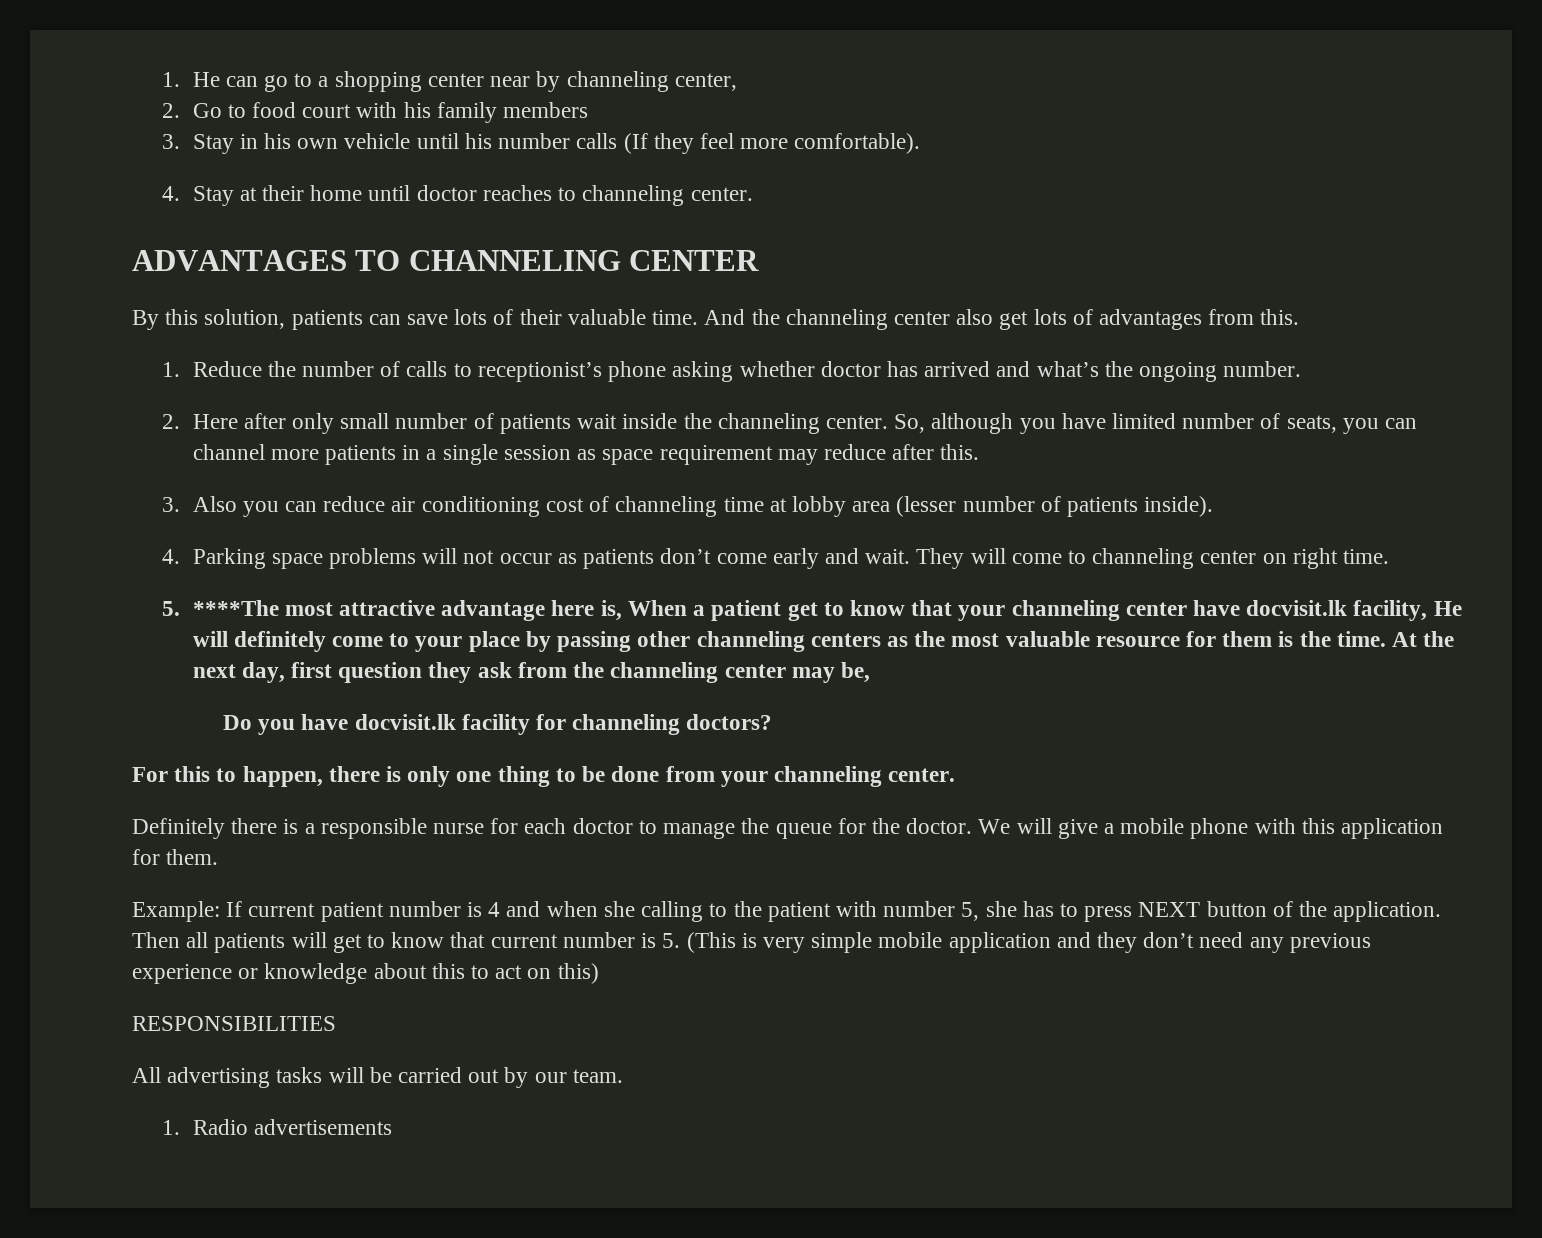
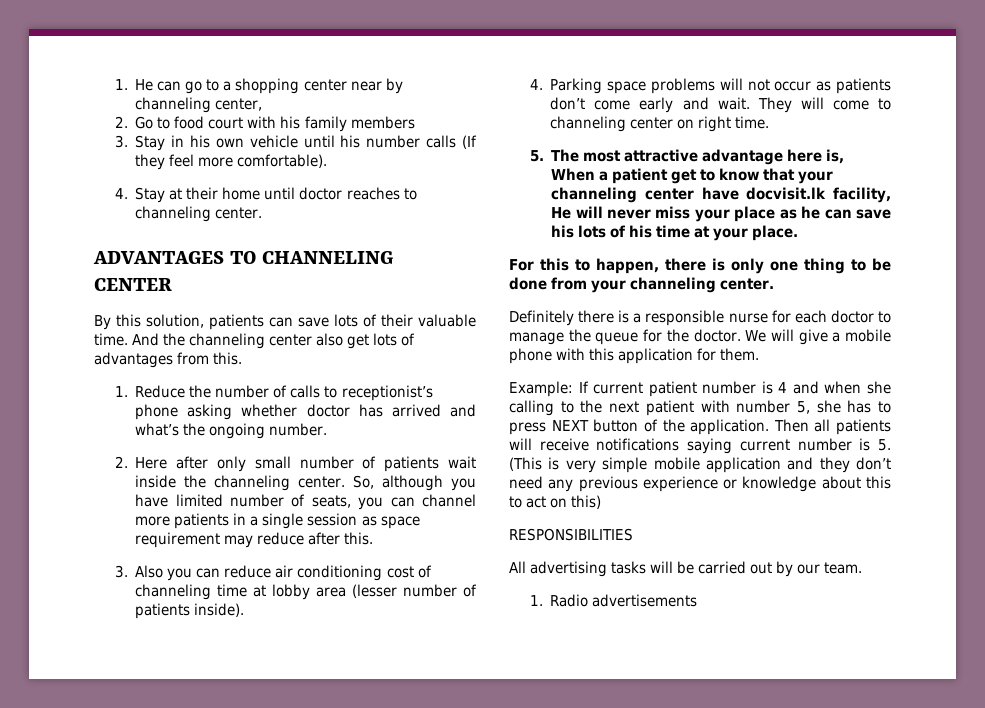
[192,600,279,616] ****The -> [551,149,580,162] The
[233,631,1455,652] [192,662,870,683] [222,714,773,735] definitely come to your place by passing other channeling centers as the most valuable resource for them is the time. At the next day, first question they ask from the channeling center may be, // Do you have docvisit.lk facility for channeling doctors? -> [606,206,891,222] [551,225,799,241] never miss your place as he can save his lots of his time at your place.
(762, 909) none -> [609,401,640,413] next
[332,932,486,953] get to know that -> [539,438,733,454] receive notifications saying

